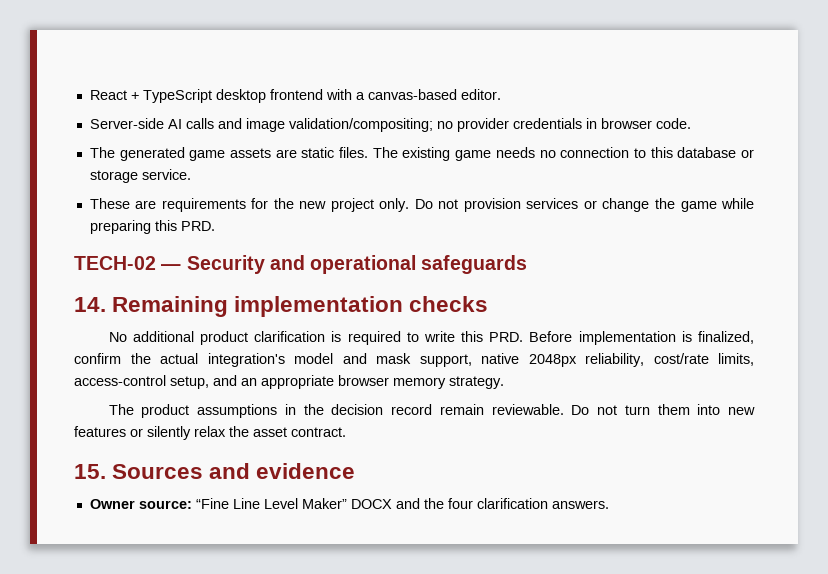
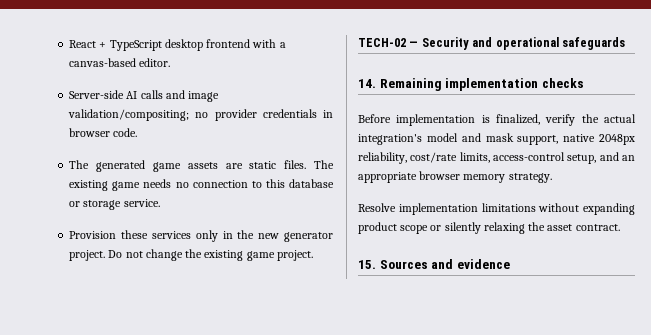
[89,198,754,212] [89,220,215,234] These are requirements for the new project only. Do not provision services or change the game while preparing this PRD. -> [69,230,333,242] [69,249,313,261] Provision these services only in the new generator project. Do not change the existing game project.
[108,331,524,345] No additional product clarification is required to write this PRD. -> (584, 83) none
[74,353,121,364] confirm -> [545,114,576,126] verify
[108,404,755,418] [74,426,126,437] The product assumptions in the decision record remain reviewable. Do not turn them into new features -> [358,203,635,215] [358,222,429,234] Resolve implementation limitations without expanding product scope
[194,426,226,437] relax -> [483,222,525,234] relaxing
[89,498,609,509] // Owner source: “Fine Line Level Maker” DOCX and the four clarification answers. -> (510, 264) none

